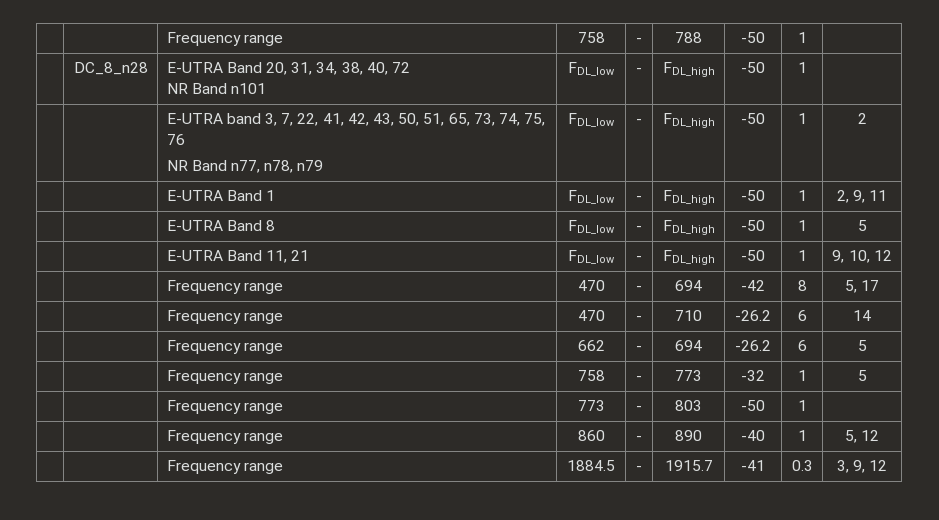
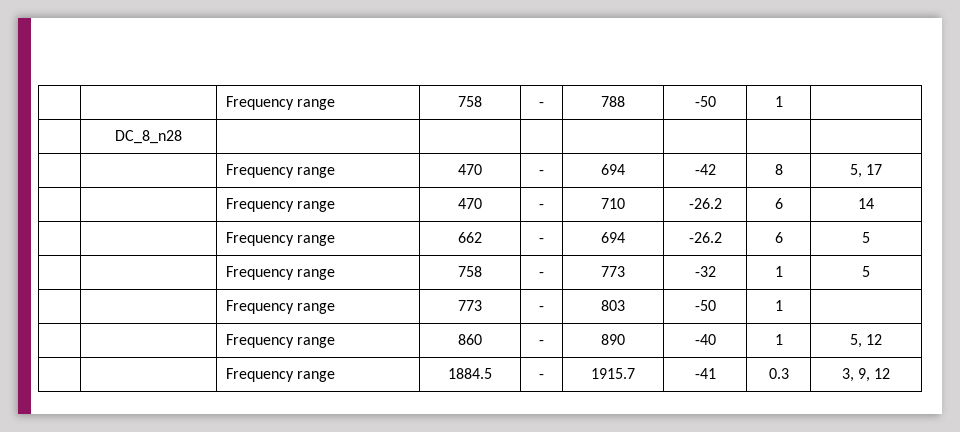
[166,62,410,75] [166,83,267,94] [568,62,615,76] [636,68,642,73] [662,62,715,77] [741,62,765,73] [797,62,807,73] [166,113,546,126] [166,134,185,145] [166,160,324,173] [568,113,615,127] [636,119,642,124] [662,113,715,128] [741,113,765,124] [797,113,807,124] [857,113,867,124] [166,190,276,201] [568,190,615,204] [636,196,642,201] [662,190,715,205] [741,190,765,201] [797,190,807,201] [836,190,888,203] [166,220,276,231] [568,220,615,234] [636,226,642,231] [662,220,715,235] [741,220,765,231] [797,220,807,231] [857,220,867,231] [166,250,310,263] [568,250,615,264] [636,256,642,261] [662,250,715,265] [741,250,765,261] [797,250,807,261] [832,250,892,263] E-UTRA Band 20, 31, 34, 38, 40, 72 // NR Band n101 | FDL_low | - | FDL_high | -50 | 1 | // | | E-UTRA band 3, 7, 22, 41, 42, 43, 50, 51, 65, 73, 74, 75, 76 // NR Band n77, n78, n79 | FDL_low | - | FDL_high | -50 | 1 | 2 // | | E-UTRA Band 1 | FDL_low | - | FDL_high | -50 | 1 | 2, 9, 11 // | | E-UTRA Band 8 | FDL_low | - | FDL_high | -50 | 1 | 5 // | | E-UTRA Band 11, 21 | FDL_low | - | FDL_high | -50 | 1 | 9, 10, 12 -> (182, 137) | | | | | |

